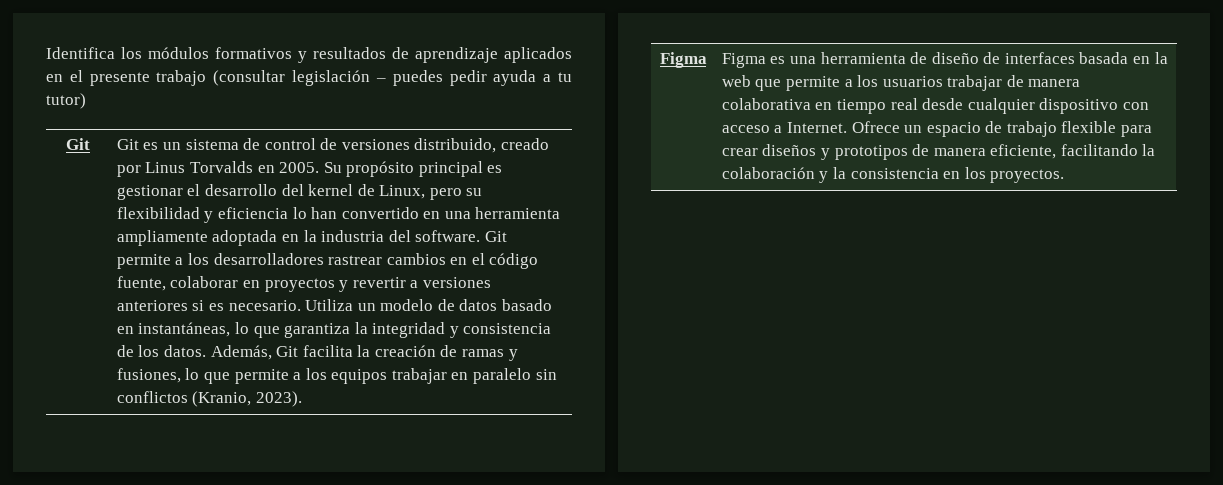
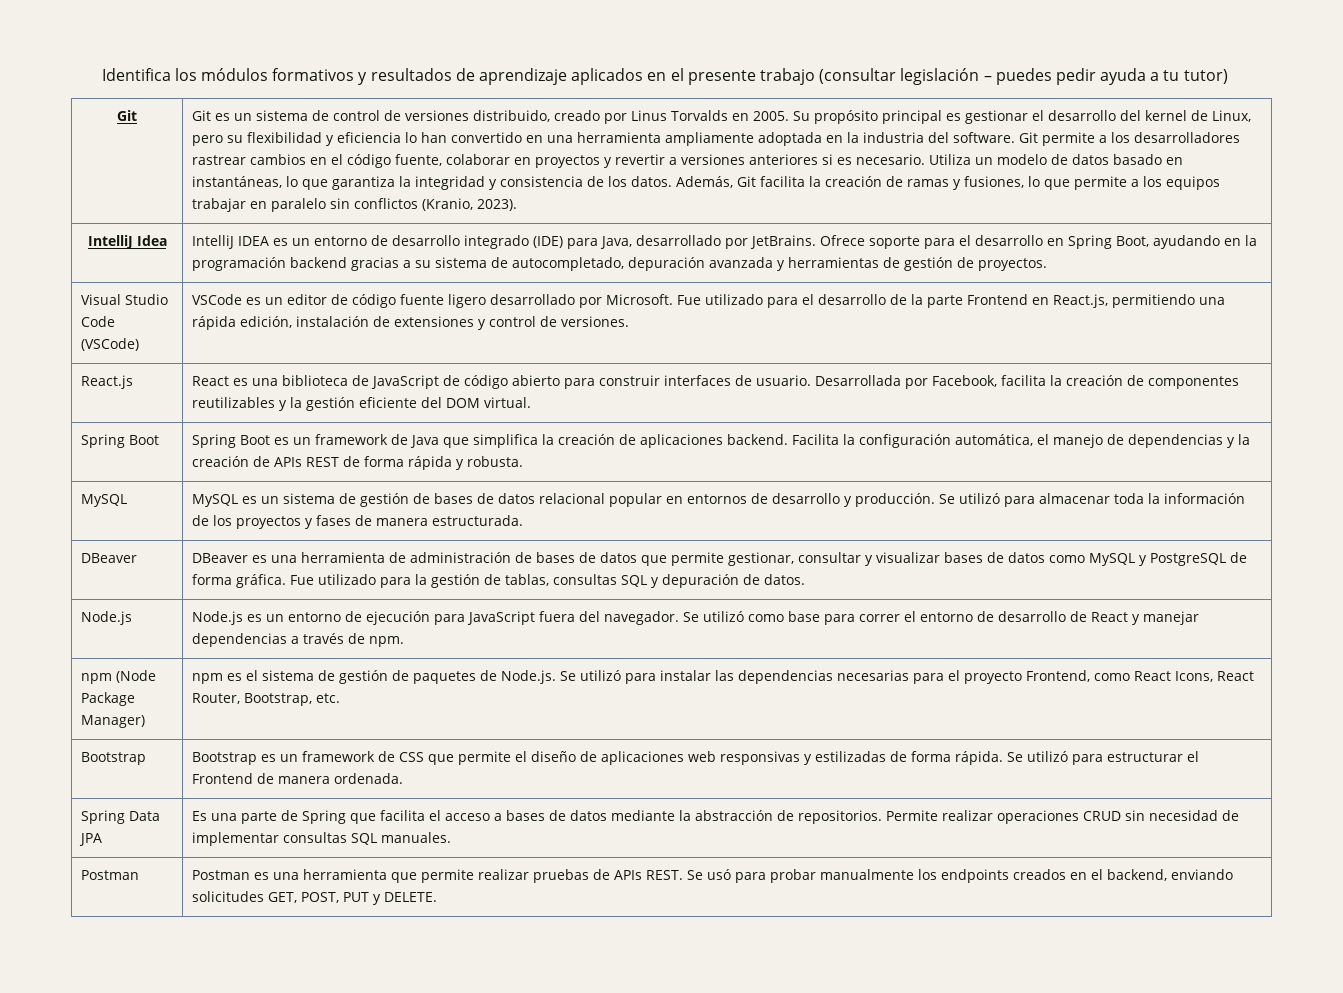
[659,52,707,68] [721,52,1168,68] [721,75,1081,91] [721,98,1149,114] [721,121,1153,137] [721,144,1156,160] [721,167,1065,183] Figma | Figma es una herramienta de diseño de interfaces basada en la web que permite a los usuarios trabajar de manera colaborativa en tiempo real desde cualquier dispositivo con acceso a Internet. Ofrece un espacio de trabajo flexible para crear diseños y prototipos de manera eficiente, facilitando la colaboración y la consistencia en los proyectos. -> [87,235,167,249] [192,235,1258,249] [192,257,1048,271] [81,294,169,305] [81,316,116,327] [81,338,140,351] [192,294,1226,308] [192,316,630,330] [81,375,134,389] [192,375,1240,389] [192,397,532,411] [81,434,160,448] [192,434,1251,448] [192,456,524,470] [81,494,128,507] [192,493,1246,507] [192,515,524,529] [81,553,138,563] [192,552,1248,566] [192,574,806,588] [81,611,133,625] [192,611,1200,625] [192,633,405,647] [81,670,157,684] [81,692,136,706] [81,715,146,728] [192,670,1255,684] [192,693,341,706] [81,752,147,765] [192,751,1200,765] [192,773,404,784] [81,810,161,824] [79,833,103,846] [192,810,1240,824] [192,832,452,846] [81,870,140,880] [192,869,1234,883] [192,891,438,905] IntelliJ Idea | IntelliJ IDEA es un entorno de desarrollo integrado (IDE) para Java, desarrollado por JetBrains. Ofrece soporte para el desarrollo en Spring Boot, ayudando en la programación backend gracias a su sistema de autocompletado, depuración avanzada y herramientas de gestión de proyectos. // Visual Studio Code (VSCode) | VSCode es un editor de código fuente ligero desarrollado por Microsoft. Fue utilizado para el desarrollo de la parte Frontend en React.js, permitiendo una rápida edición, instalación de extensiones y control de versiones. // React.js | React es una biblioteca de JavaScript de código abierto para construir interfaces de usuario. Desarrollada por Facebook, facilita la creación de componentes reutilizables y la gestión eficiente del DOM virtual. // Spring Boot | Spring Boot es un framework de Java que simplifica la creación de aplicaciones backend. Facilita la configuración automática, el manejo de dependencias y la creación de APIs REST de forma rápida y robusta. // MySQL | MySQL es un sistema de gestión de bases de datos relacional popular en entornos de desarrollo y producción. Se utilizó para almacenar toda la información de los proyectos y fases de manera estructurada. // DBeaver | DBeaver es una herramienta de administración de bases de datos que permite gestionar, consultar y visualizar bases de datos como MySQL y PostgreSQL de forma gráfica. Fue utilizado para la gestión de tablas, consultas SQL y depuración de datos. // Node.js | Node.js es un entorno de ejecución para JavaScript fuera del navegador. Se utilizó como base para correr el entorno de desarrollo de React y manejar dependencias a través de npm. // npm (Node Package Manager) | npm es el sistema de gestión de paquetes de Node.js. Se utilizó para instalar las dependencias necesarias para el proyecto Frontend, como React Icons, React Router, Bootstrap, etc. // Bootstrap | Bootstrap es un framework de CSS que permite el diseño de aplicaciones web responsivas y estilizadas de forma rápida. Se utilizó para estructurar el Frontend de manera ordenada. // Spring Data JPA | Es una parte de Spring que facilita el acceso a bases de datos mediante la abstracción de repositorios. Permite realizar operaciones CRUD sin necesidad de implementar consultas SQL manuales. // Postman | Postman es una herramienta que permite realizar pruebas de APIs REST. Se usó para probar manualmente los endpoints creados en el backend, enviando solicitudes GET, POST, PUT y DELETE.

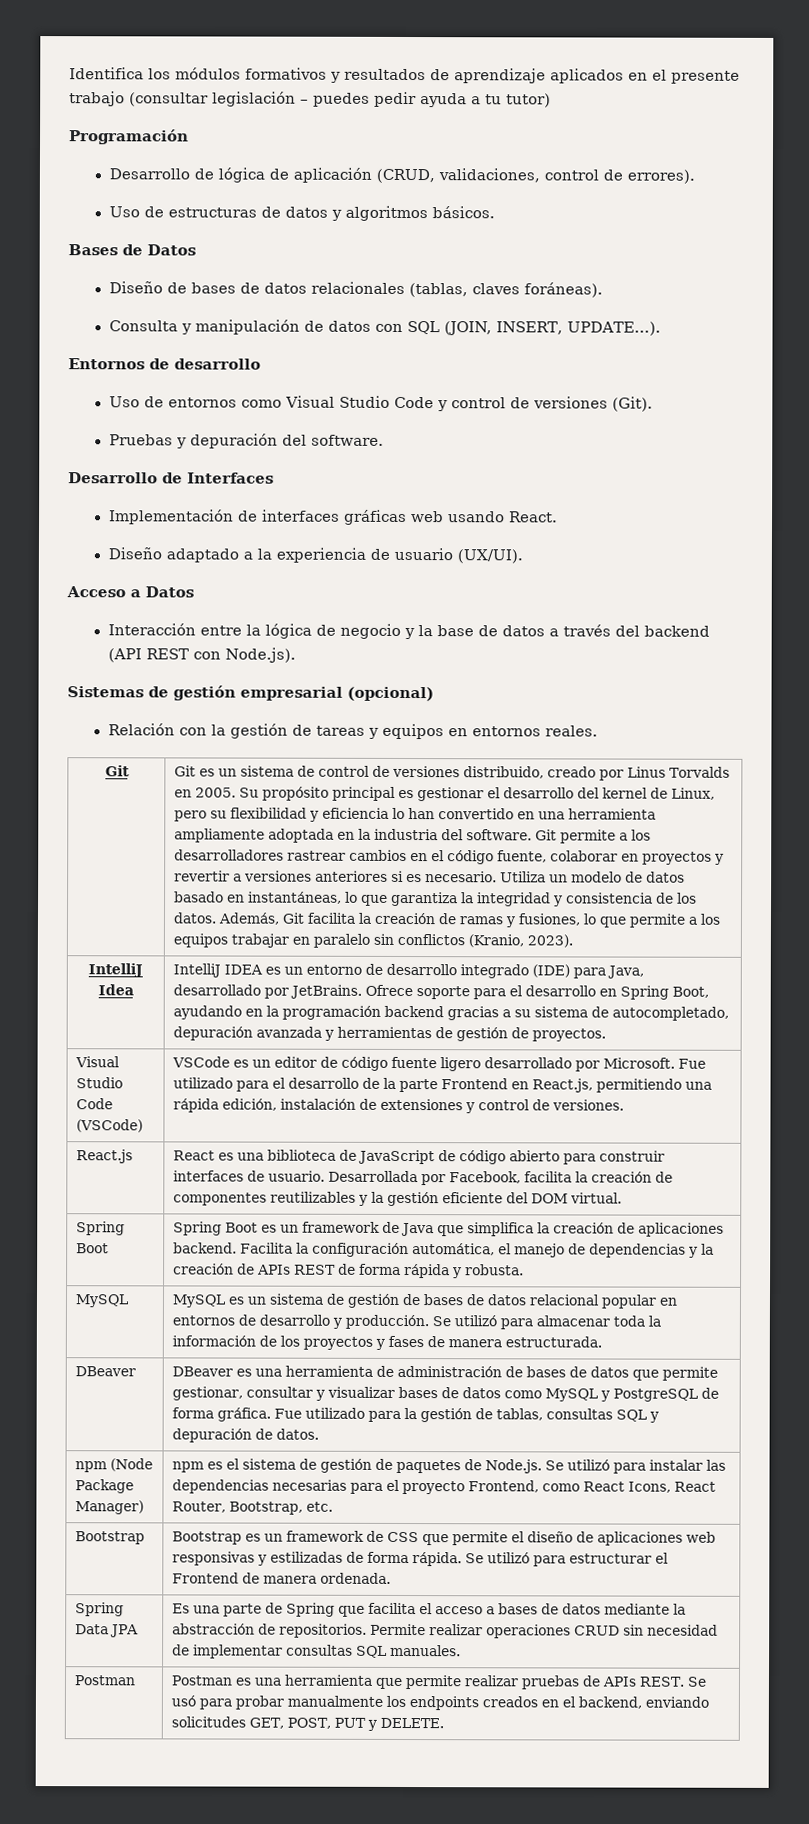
(1228, 76) none -> [69,129,189,145] [108,167,695,184] [108,205,495,222] [68,244,196,256] [108,281,603,298] [108,319,662,336] [68,358,261,370] [108,395,653,412] [108,433,384,449] [68,472,274,484] [108,509,558,526] [107,547,523,564] [66,586,194,598] [107,623,710,640] [107,647,296,663] [67,685,434,702] [107,723,598,740] // Programación // Desarrollo de lógica de aplicación (CRUD, validaciones, control de errores). // Uso de estructuras de datos y algoritmos básicos. // Bases de Datos // Diseño de bases de datos relacionales (tablas, claves foráneas). // Consulta y manipulación de datos con SQL (JOIN, INSERT, UPDATE...). // Entornos de desarrollo // Uso de entornos como Visual Studio Code y control de versiones (Git). // Pruebas y depuración del software. // Desarrollo de Interfaces // Implementación de interfaces gráficas web usando React. // Diseño adaptado a la experiencia de usuario (UX/UI). // Acceso a Datos // Interacción entre la lógica de negocio y la base de datos a través del backend (API REST con Node.js). // Sistemas de gestión empresarial (opcional) // Relación con la gestión de tareas y equipos en entornos reales.
[81,611,133,625] [192,611,1200,625] [192,633,405,647] // Node.js | Node.js es un entorno de ejecución para JavaScript fuera del navegador. Se utilizó como base para correr el entorno de desarrollo de React y manejar dependencias a través de npm. -> (319, 1434) none

